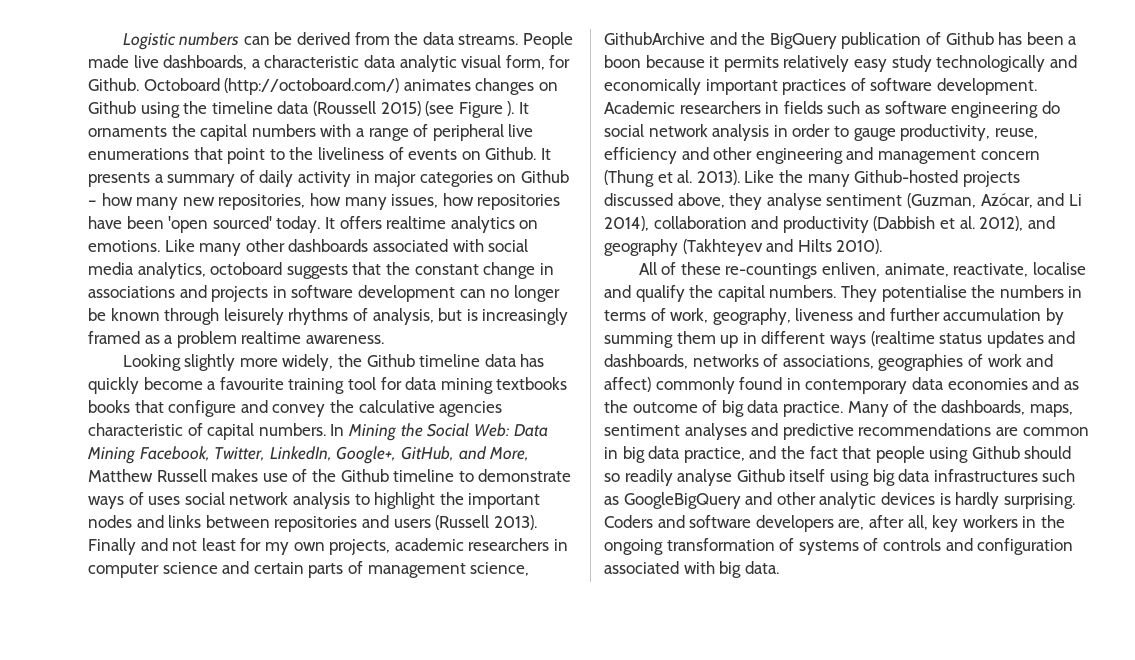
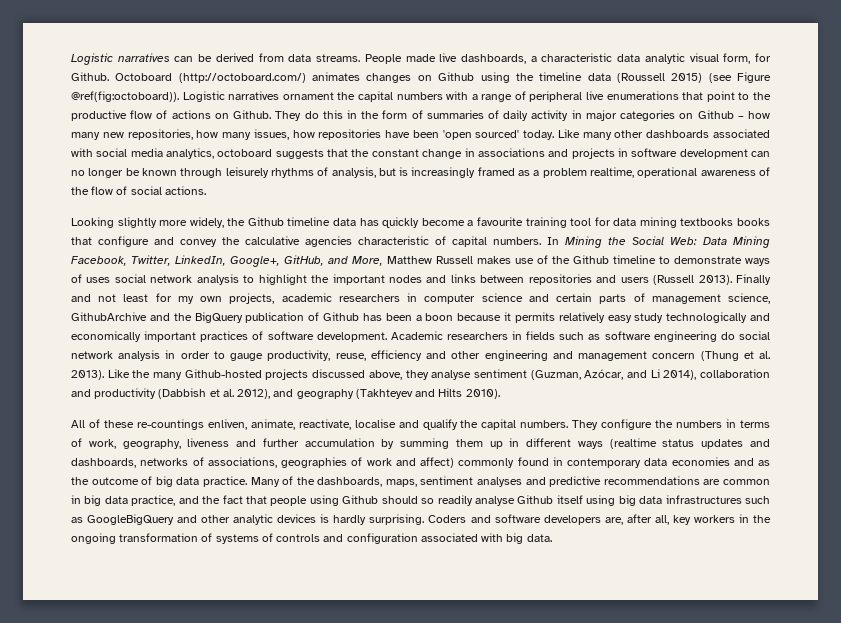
[122,32,240,50] Logistic numbers -> [71,53,170,65] Logistic narratives
[394,32,419,45] the -> (284, 57) none
[507,101,529,116] [88,126,167,137] ). It ornaments -> [71,91,334,102] @ref(fig:octoboard)). Logistic narratives ornament
[317,147,551,160] [88,172,236,187] liveliness of events on Github. It presents a summary -> [71,110,484,121] productive flow of actions on Github. They do this in the form of summaries
[324,216,539,233] [88,240,160,252] It offers realtime analytics on emotions. -> (555, 135) none
[241,331,384,344] realtime awareness. -> [590,167,770,178] [71,186,206,195] realtime, operational awareness of the flow of social actions.
[881,285,967,302] potentialise -> [601,419,653,430] configure

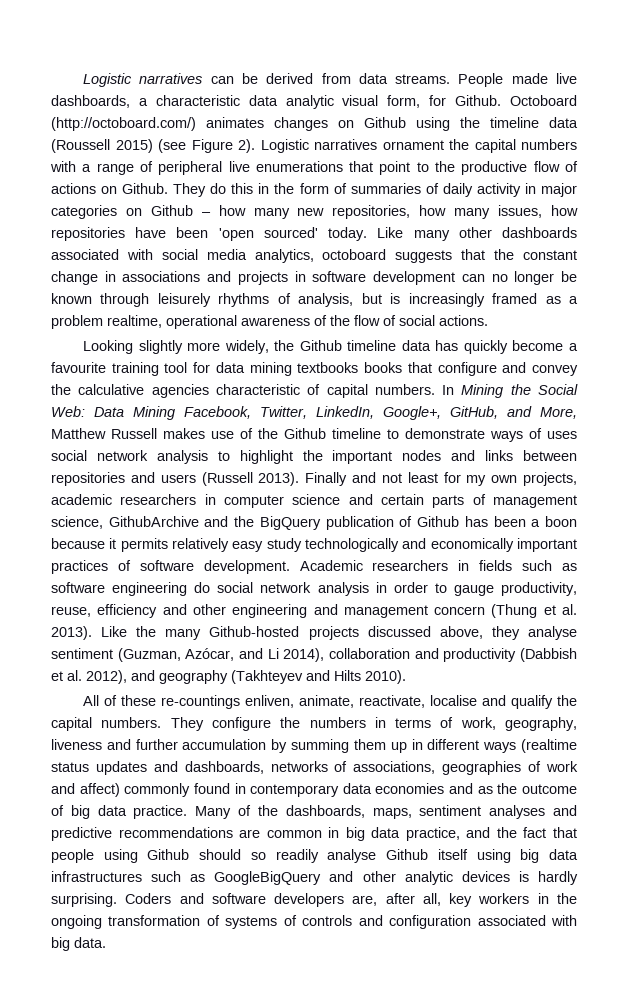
[71,91,179,102] @ref(fig:octoboard)). -> [238,139,255,153] 2).

